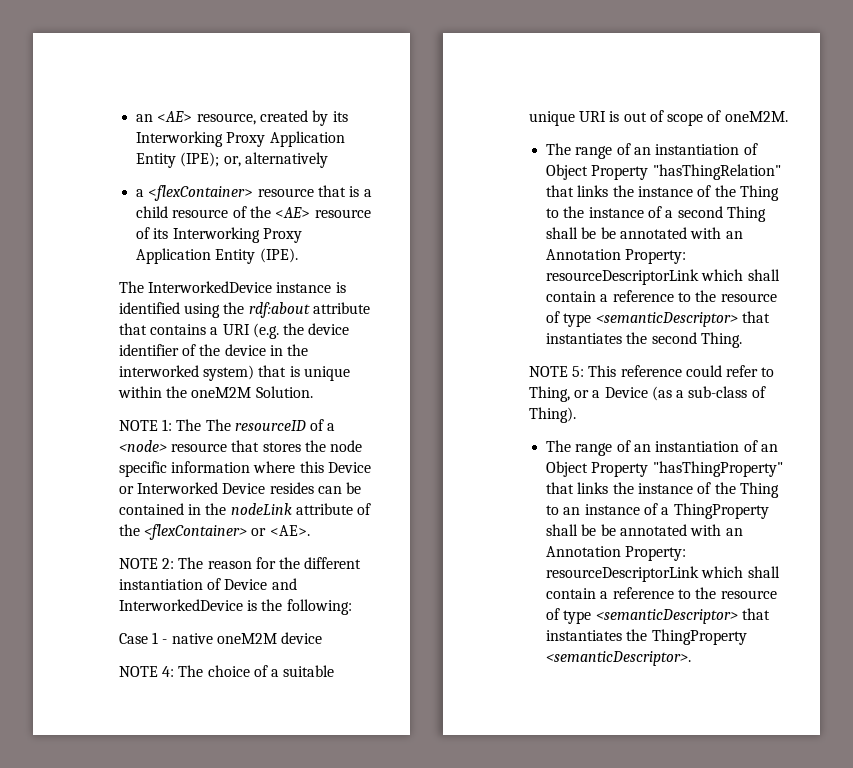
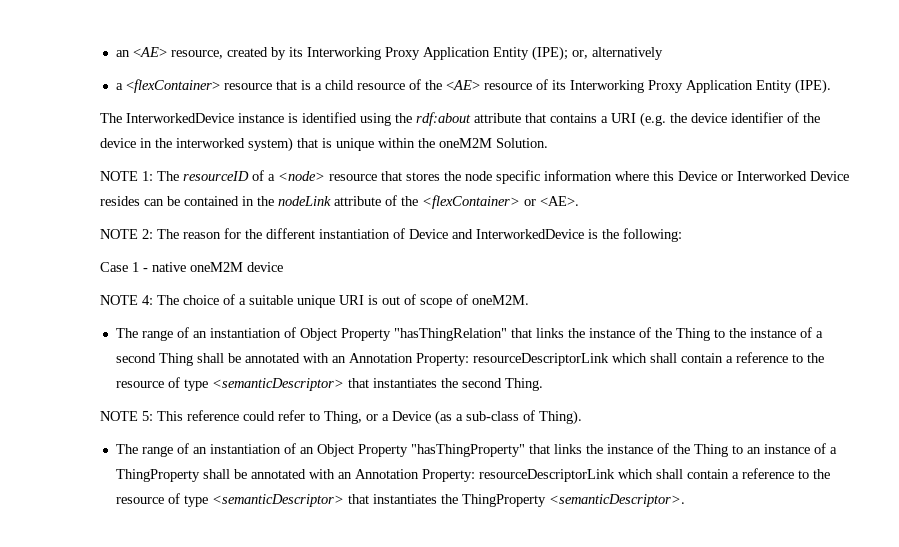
[205,419,231,431] The -> (179, 176) none
[600,227,616,239] be -> (241, 358) none
[600,524,616,536] be -> (247, 474) none

